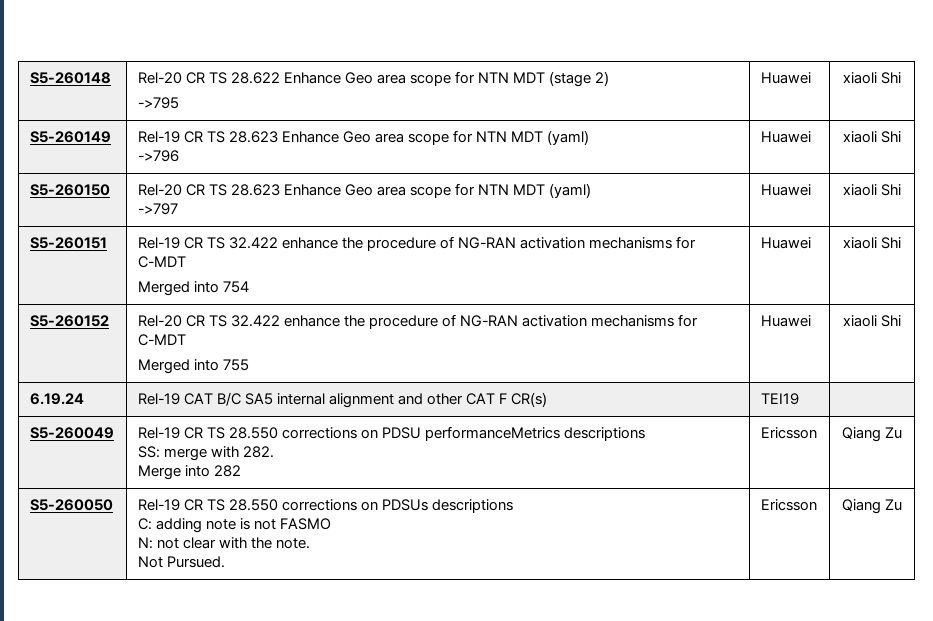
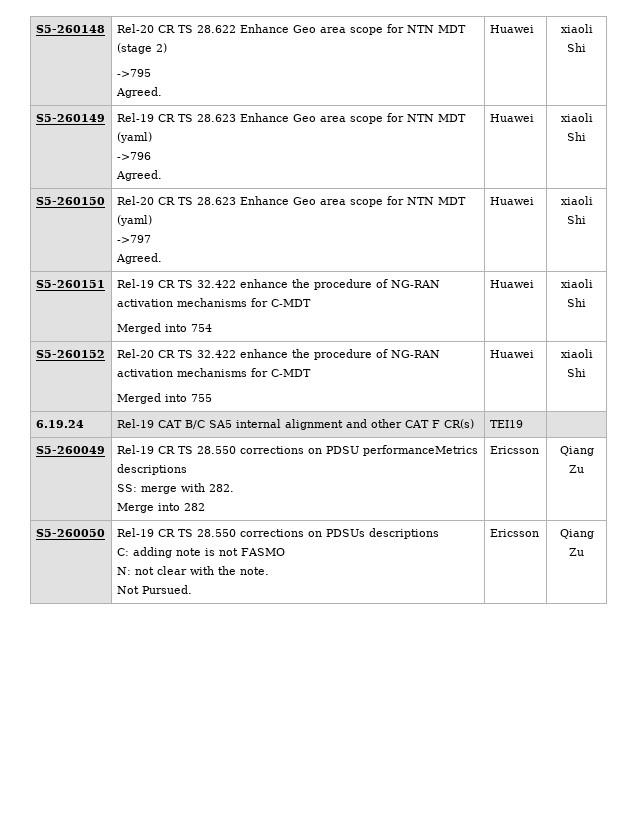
(179, 103) none -> [115,87,162,98] // Agreed.
(179, 156) none -> [115,170,162,181] // Agreed.
(178, 209) none -> [115,253,162,264] // Agreed.

